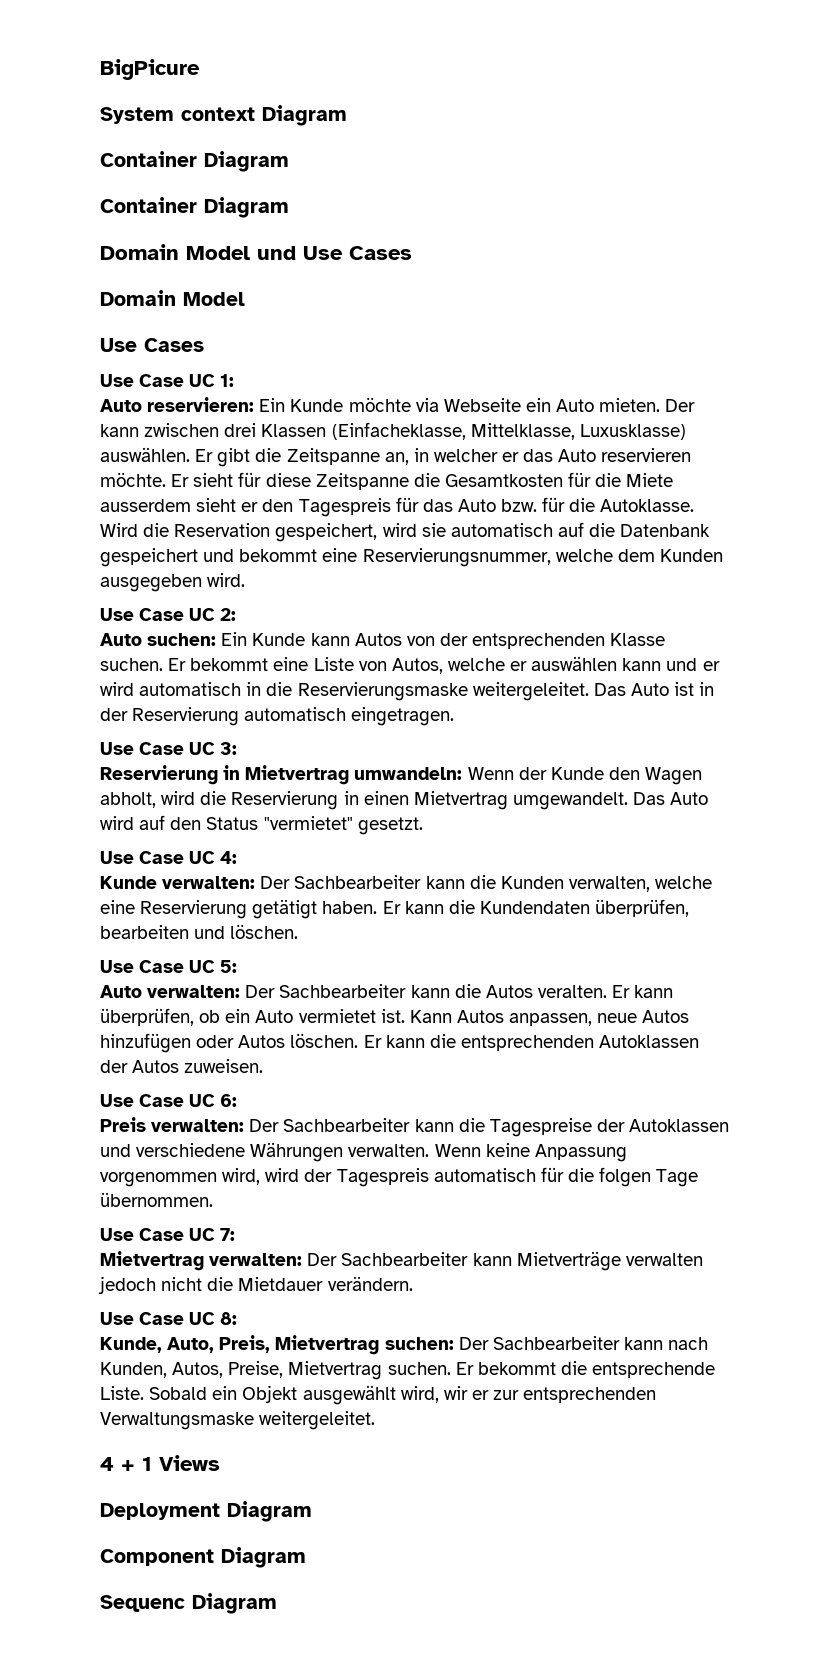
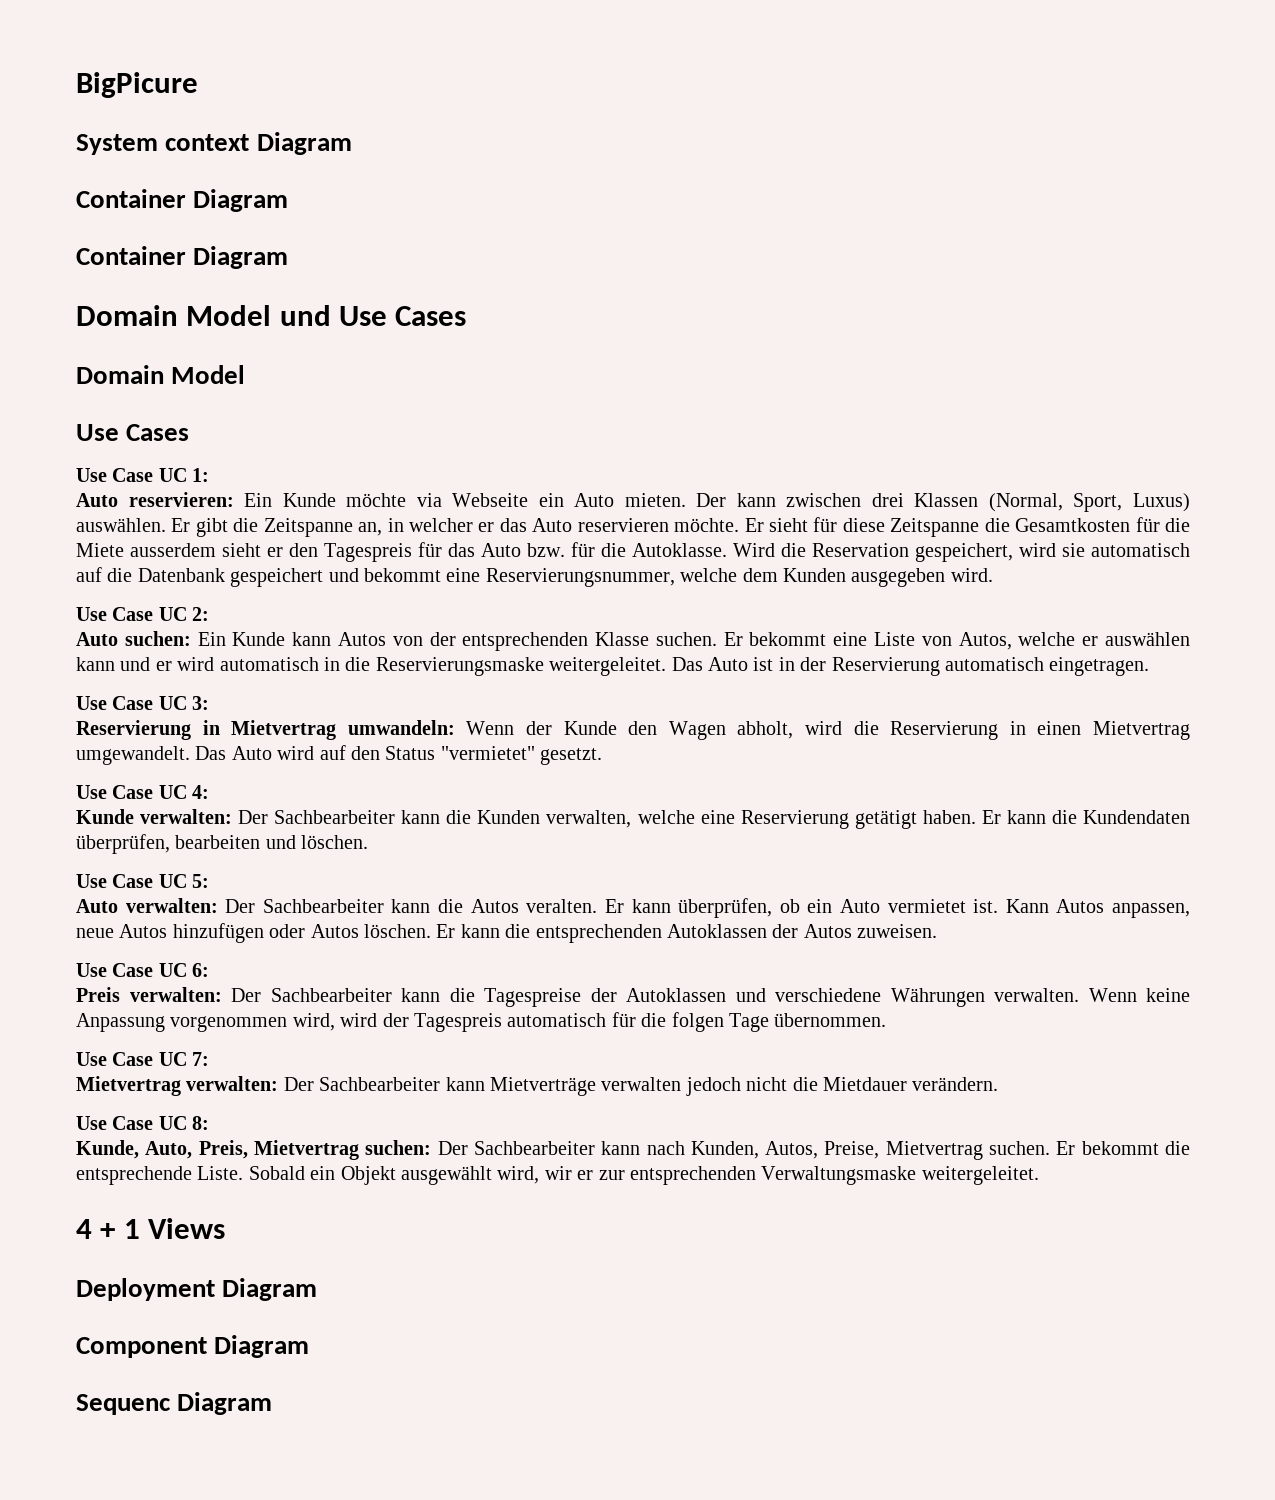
[331,422,686,440] (Einfacheklasse, Mittelklasse, Luxusklasse) -> [988,493,1190,512] (Normal, Sport, Luxus)

